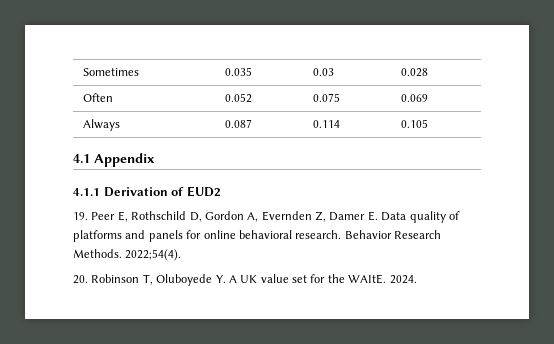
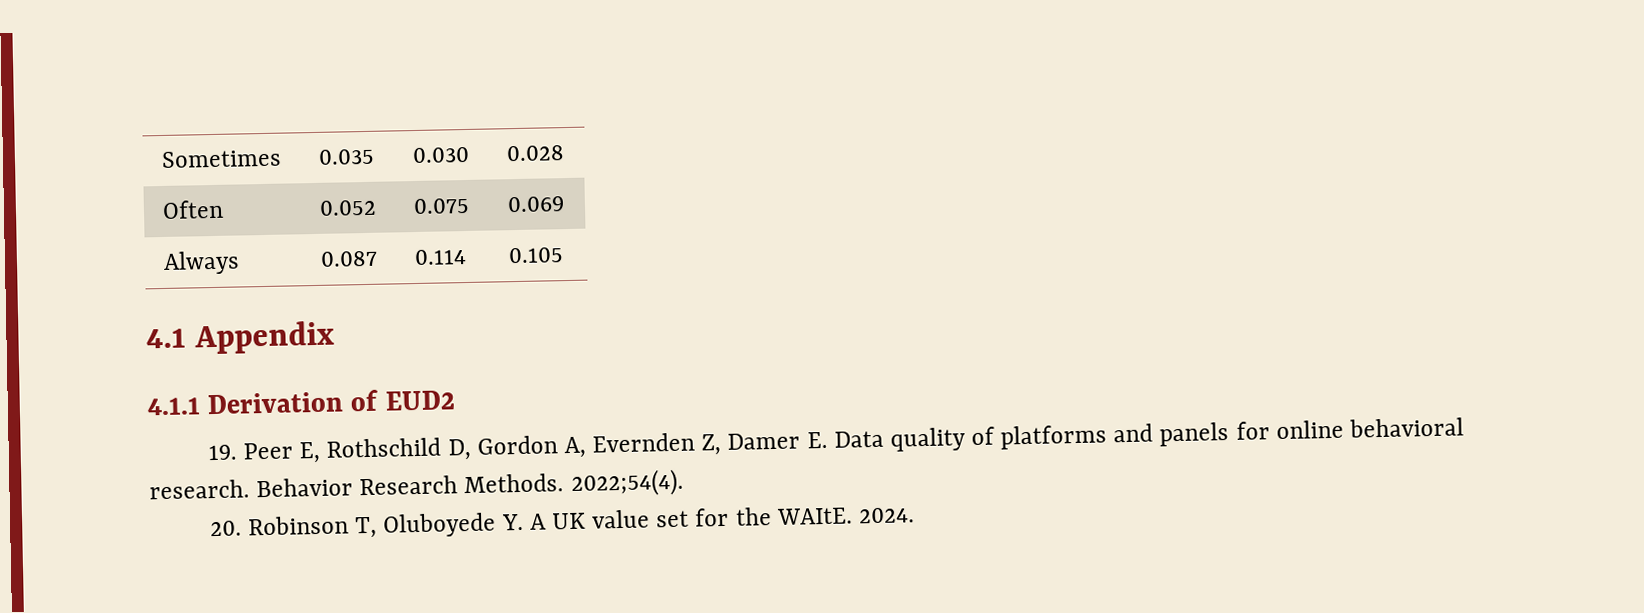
[312,68,334,76] 0.03 -> [411,146,470,164] 0.030

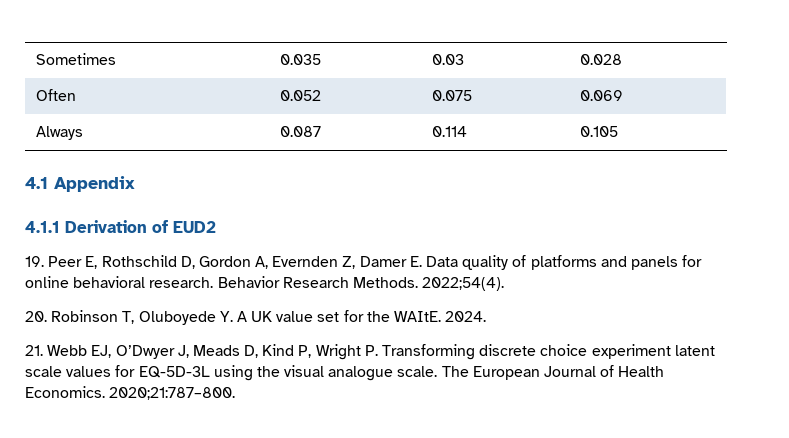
[411,146,470,164] 0.030 -> [431,54,464,65] 0.03
(915, 515) none -> [25,344,715,360] [25,365,665,381] [25,386,236,400] // 21. Webb EJ, O’Dwyer J, Meads D, Kind P, Wright P. Transforming discrete choice experiment latent scale values for EQ-5D-3L using the visual analogue scale. The European Journal of Health Economics. 2020;21:787–800.

